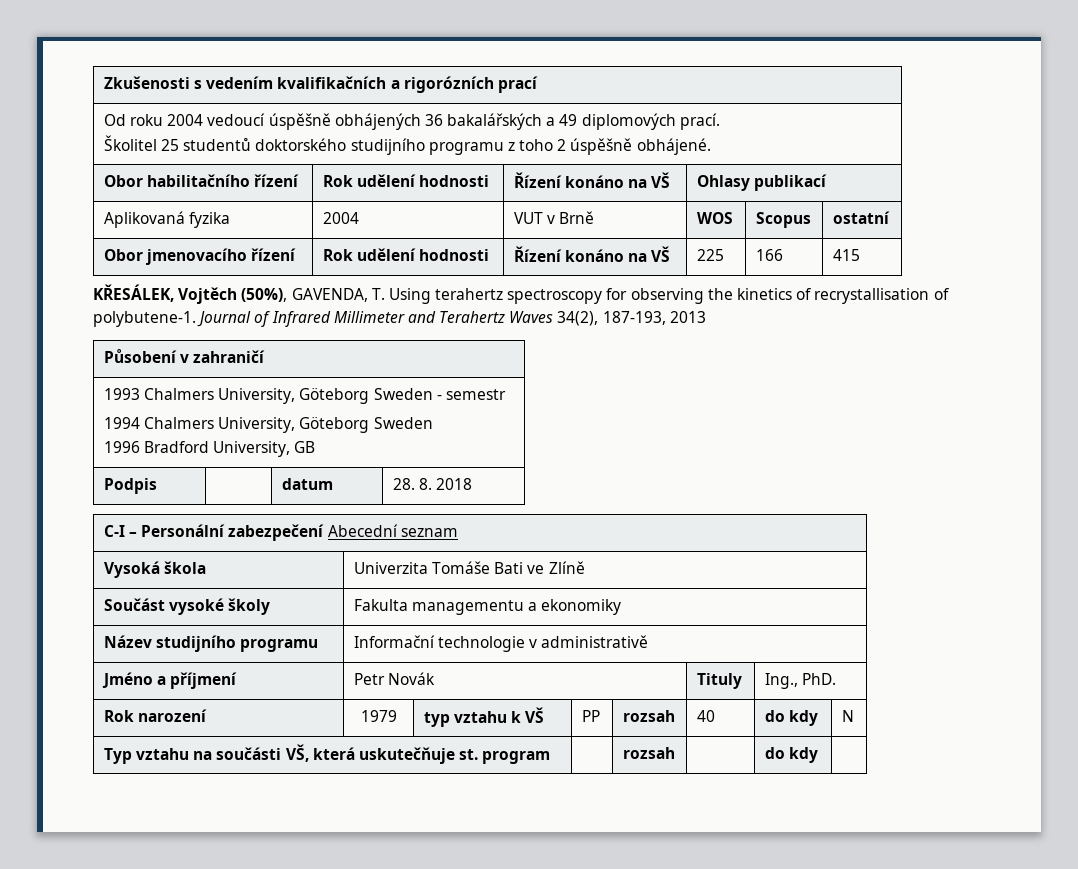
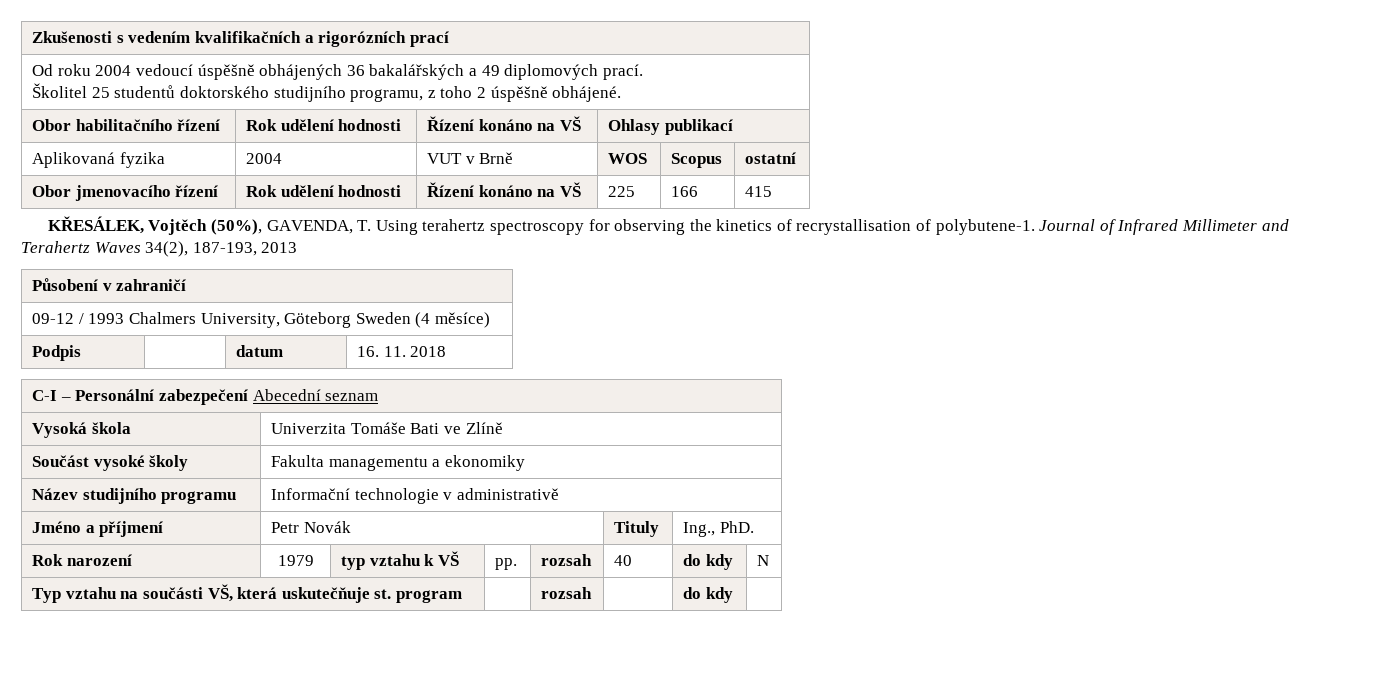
[428,142,504,155] programu -> [350,89,424,102] programu,
(266, 356) none -> [32,313,84,324] 09-12 /
[436,389,506,400] [103,417,433,433] [103,441,316,457] - semestr // 1994 Chalmers University, Göteborg Sweden // 1996 Bradford University, GB -> [415,312,490,328] (4 měsíce)
[392,478,432,490] 28. 8. -> [357,346,406,357] 16. 11.
[581,710,600,722] PP -> [495,558,518,570] pp.

